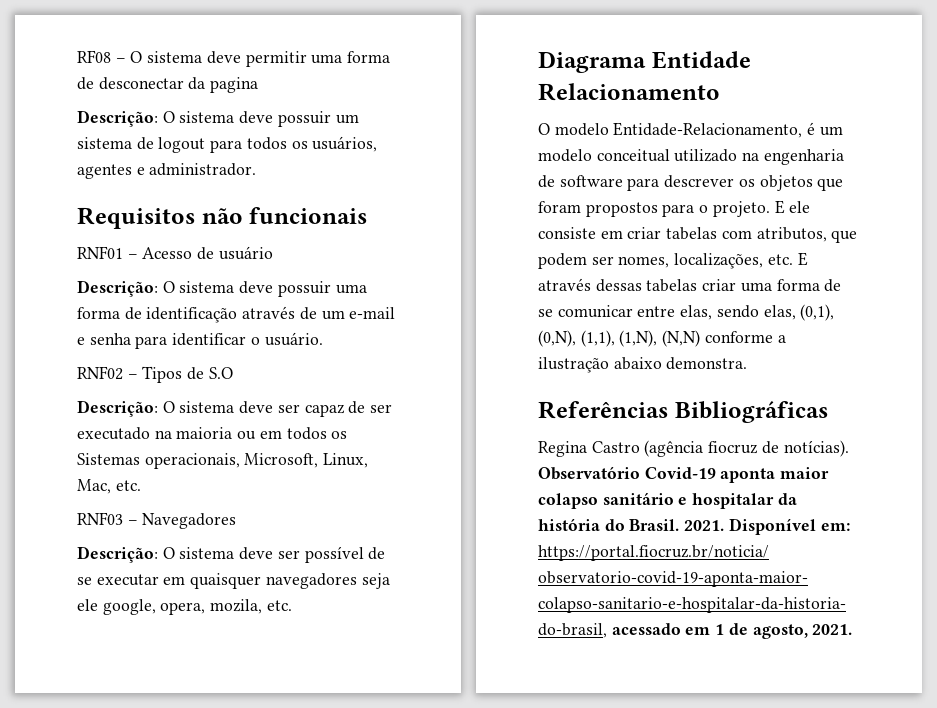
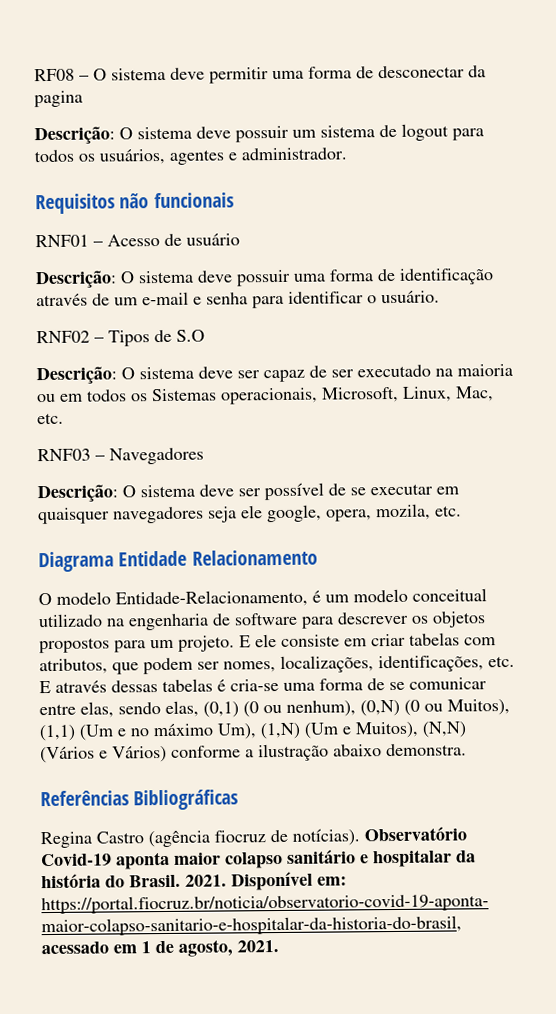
[817,178,844,191] [538,201,581,213] que foram -> (486, 619) none
[699,205,709,213] o -> [150,639,174,649] um
(764, 261) none -> [378,655,484,673] identificações,
[702,279,737,291] criar -> [217,679,279,692] é cria-se
[800,304,835,321] [538,330,701,347] (0,1), (0,N), (1,1), (1,N), (N,N) -> [203,698,510,718] [39,721,467,742] [40,745,167,764] (0,1) (0 ou nenhum), (0,N) (0 ou Muitos), (1,1) (Um e no máximo Um), (1,N) (Um e Muitos), (N,N) (Vários e Vários)

